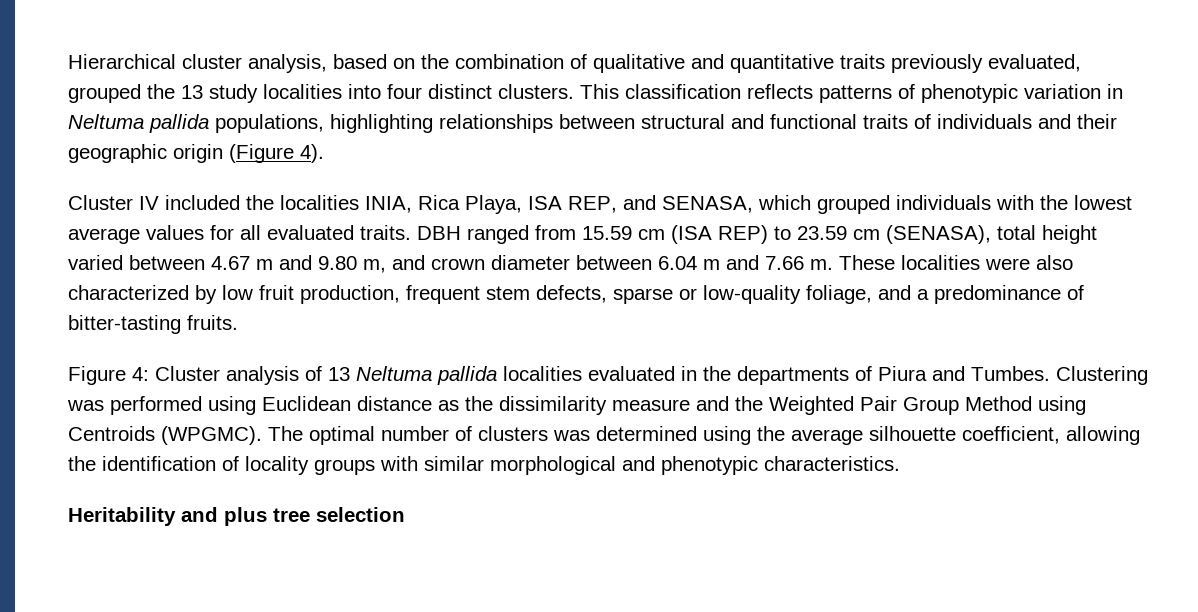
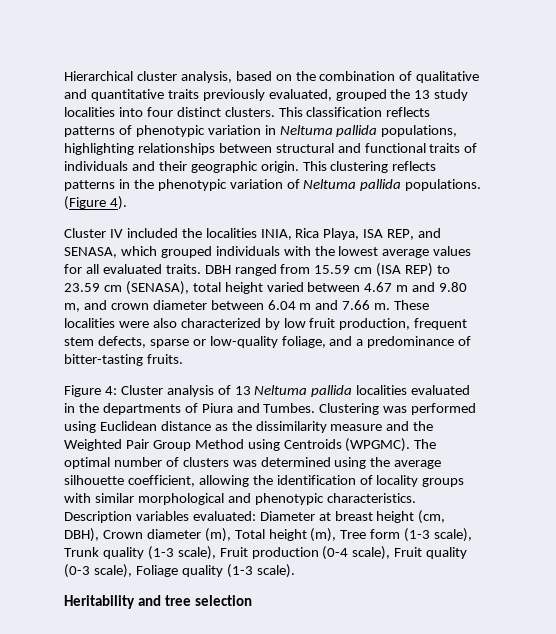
[173,144,223,163] origin -> [260,161,437,173] [64,179,482,191] origin. This clustering reflects patterns in the phenotypic variation of Neltuma pallida populations.
(900, 463) none -> [64,510,446,524] [64,528,473,542] [64,546,468,560] [64,564,295,578] Description variables evaluated: Diameter at breast height (cm, DBH), Crown diameter (m), Total height (m), Tree form (1-3 scale), Trunk quality (1-3 scale), Fruit production (0-4 scale), Fruit quality (0-3 scale), Foliage quality (1-3 scale).
[224,507,267,526] plus -> (161, 600) none

